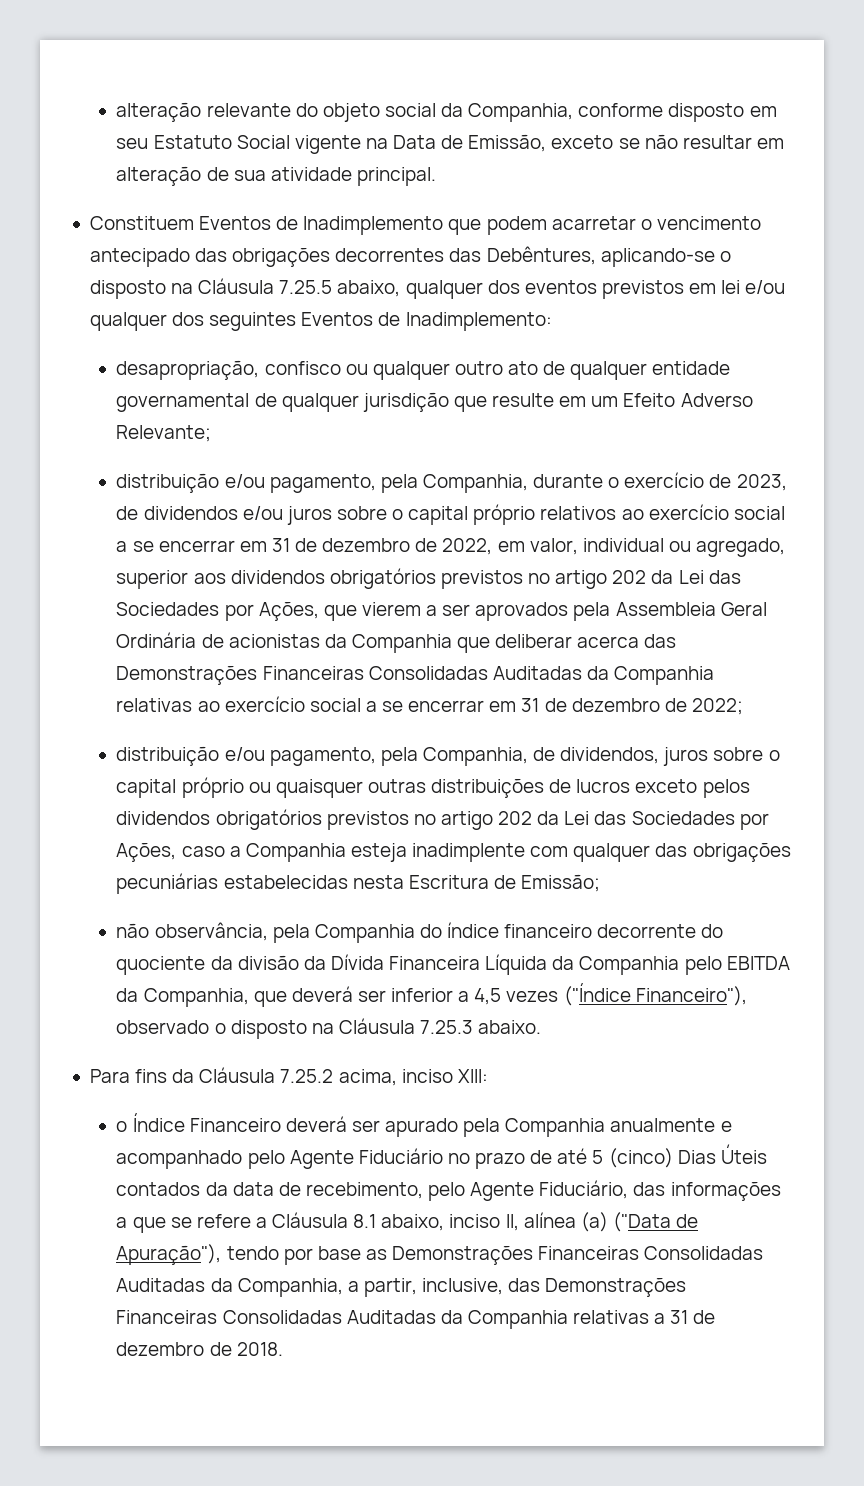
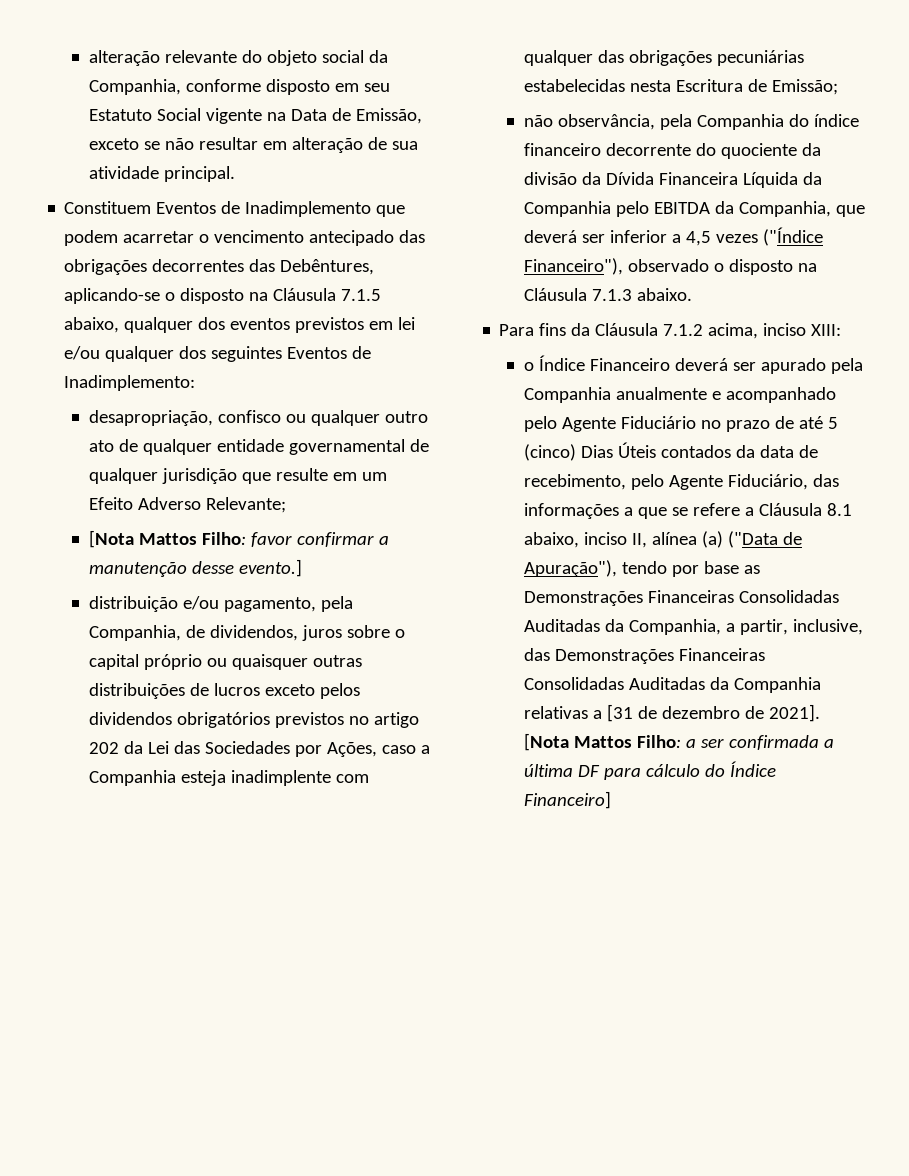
[279,280,333,294] 7.25.5 -> [341,289,382,301] 7.1.5
[116,472,787,493] [116,504,785,525] [116,538,786,557] [116,568,741,589] [116,602,767,621] [116,632,677,653] [116,666,715,685] [116,696,743,715] distribuição e/ou pagamento, pela Companhia, durante o exercício de 2023, de dividendos e/ou juros sobre o capital próprio relativos ao exercício social a se encerrar em 31 de dezembro de 2022, em valor, individual ou agregado, superior aos dividendos obrigatórios previstos no artigo 202 da Lei das Sociedades por Ações, que vierem a ser aprovados pela Assembleia Geral Ordinária de acionistas da Companhia que deliberar acerca das Demonstrações Financeiras Consolidadas Auditadas da Companhia relativas ao exercício social a se encerrar em 31 de dezembro de 2022; -> [88,530,389,548] [88,559,302,577] [Nota Mattos Filho: favor confirmar a manutenção desse evento.]
[420,1020,474,1034] 7.25.3 -> [591,289,632,301] 7.1.3
[280,1069,334,1083] 7.25.2 -> [663,324,704,336] 7.1.2
[670,1310,716,1324] [116,1342,283,1356] 31 de dezembro de 2018. -> [606,704,820,722] [523,733,834,751] [523,761,776,780] [523,791,611,809] [31 de dezembro de 2021]. [Nota Mattos Filho: a ser confirmada a última DF para cálculo do Índice Financeiro]

